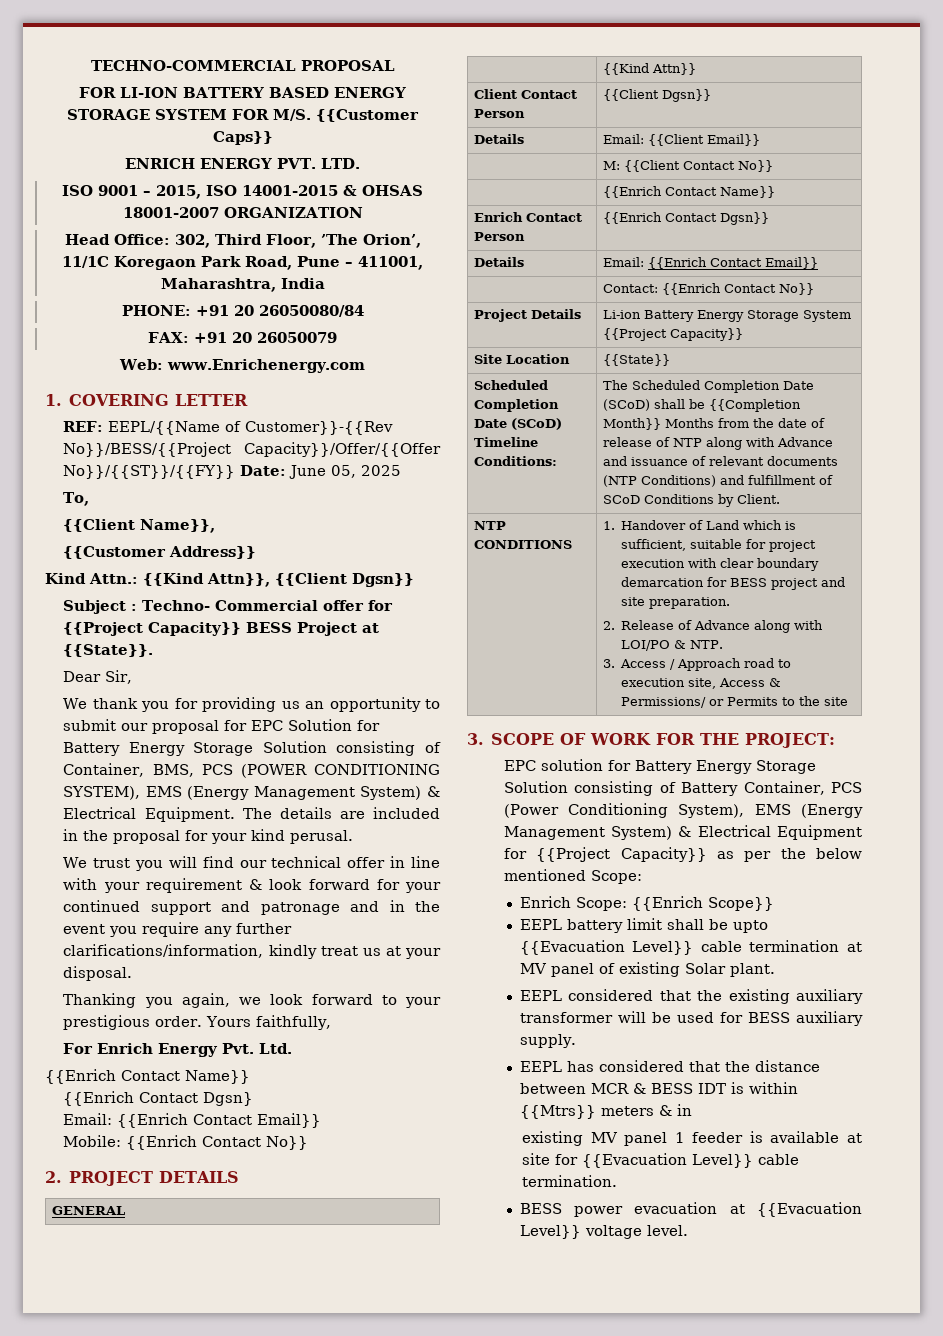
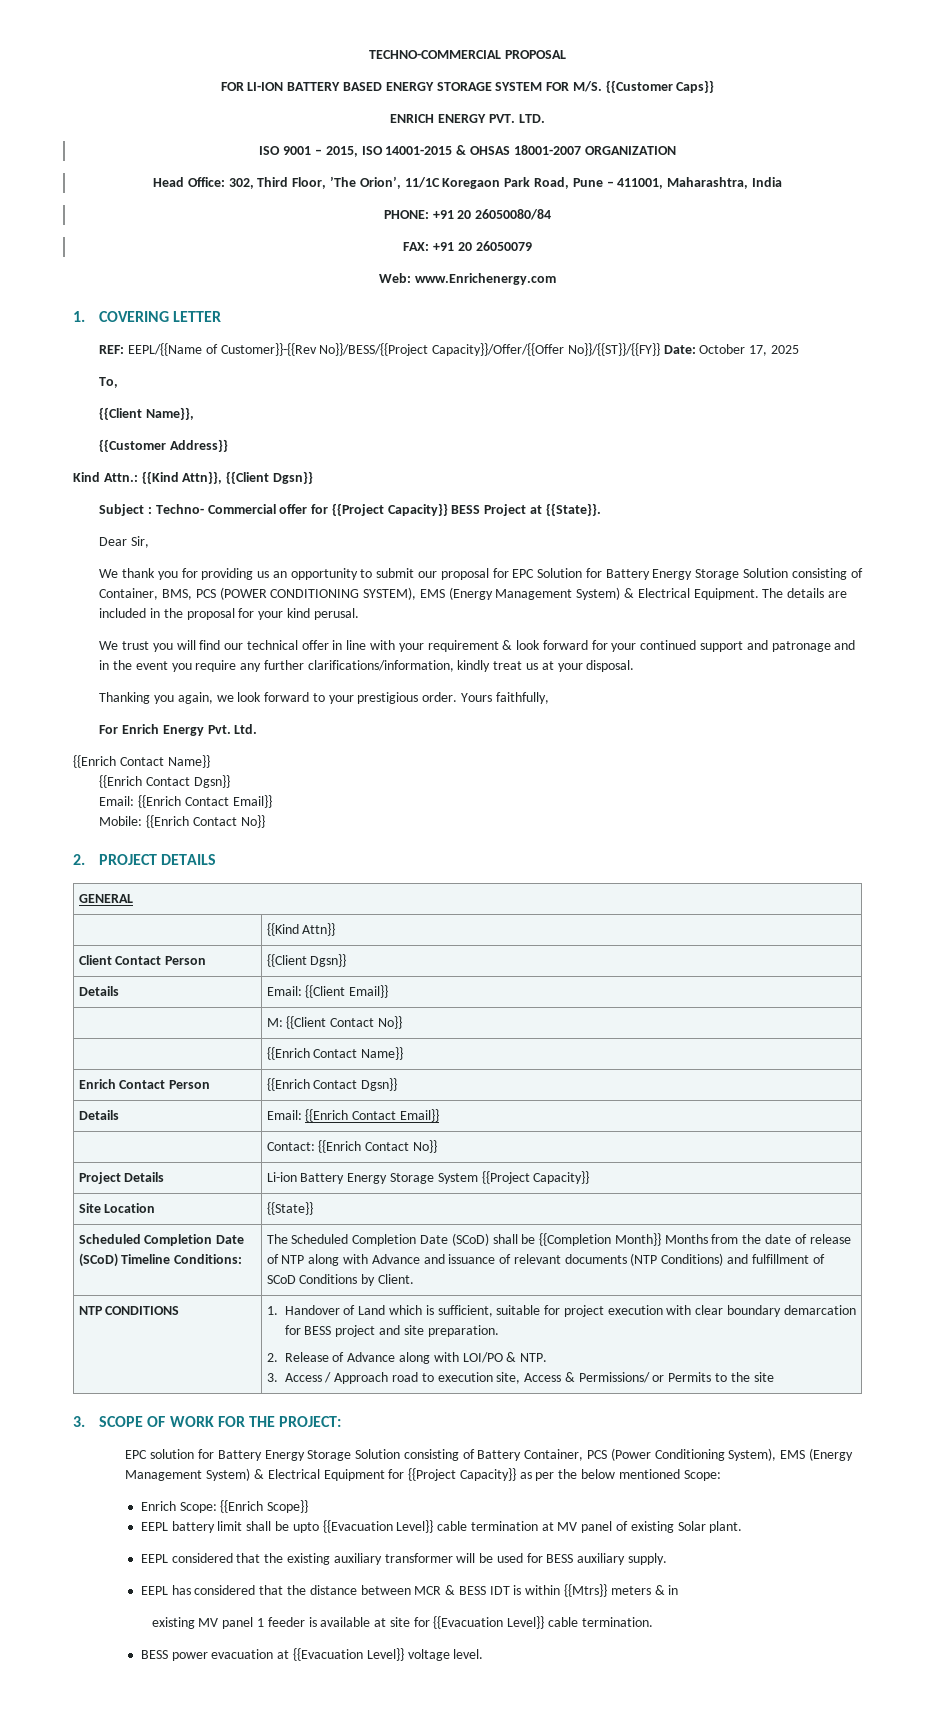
[289,465,357,479] June 05, -> [699,344,768,356] October 17,
[203,1092,254,1106] Dgsn} -> [193,775,230,788] Dgsn}}

